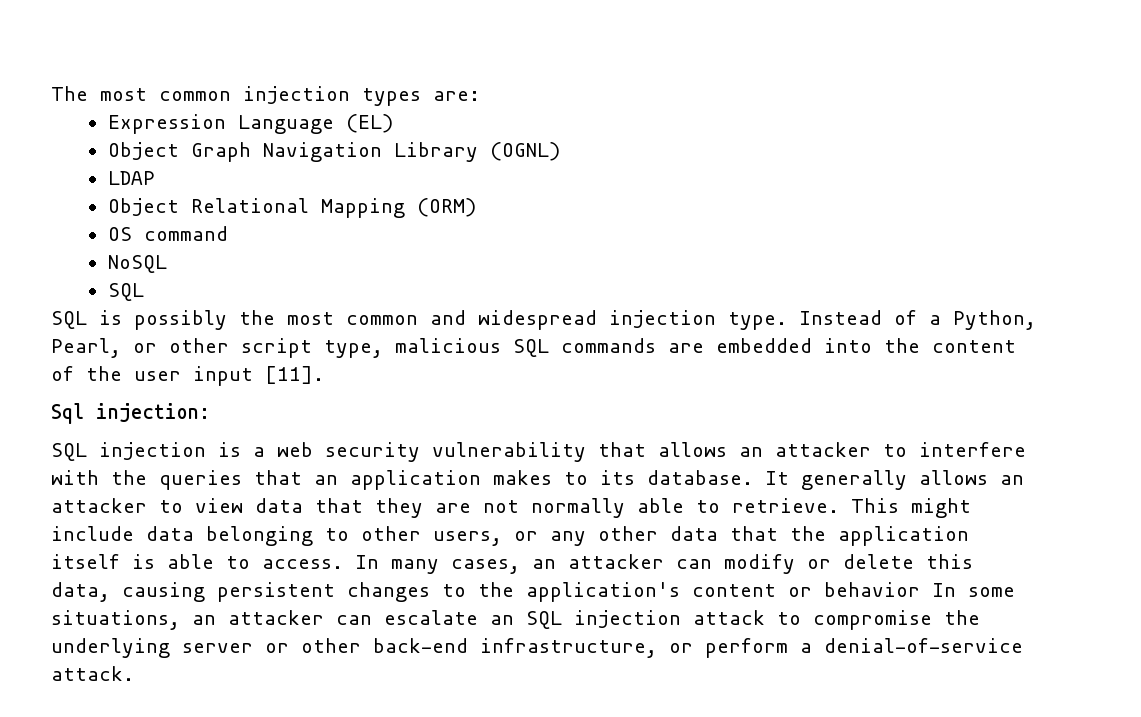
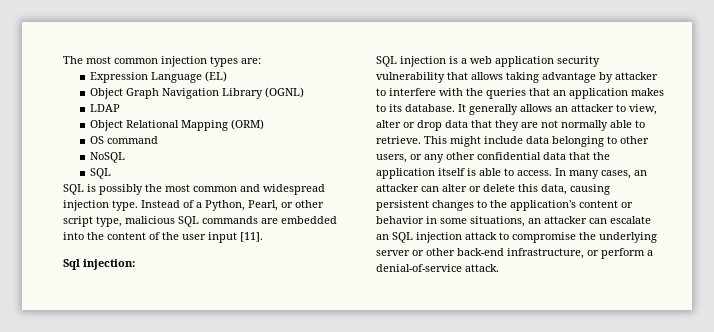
(313, 449) none -> [495,56,554,67] application
[739,447,763,457] an -> [506,72,613,83] taking advantage by
[195,498,243,513] view -> [629,104,657,115] [376,120,442,131] view, alter or drop
(658, 533) none -> [477,152,541,160] confidential
[724,554,795,574] modify -> [442,184,467,192] alter
[932,583,956,597] In -> [426,216,437,224] in

